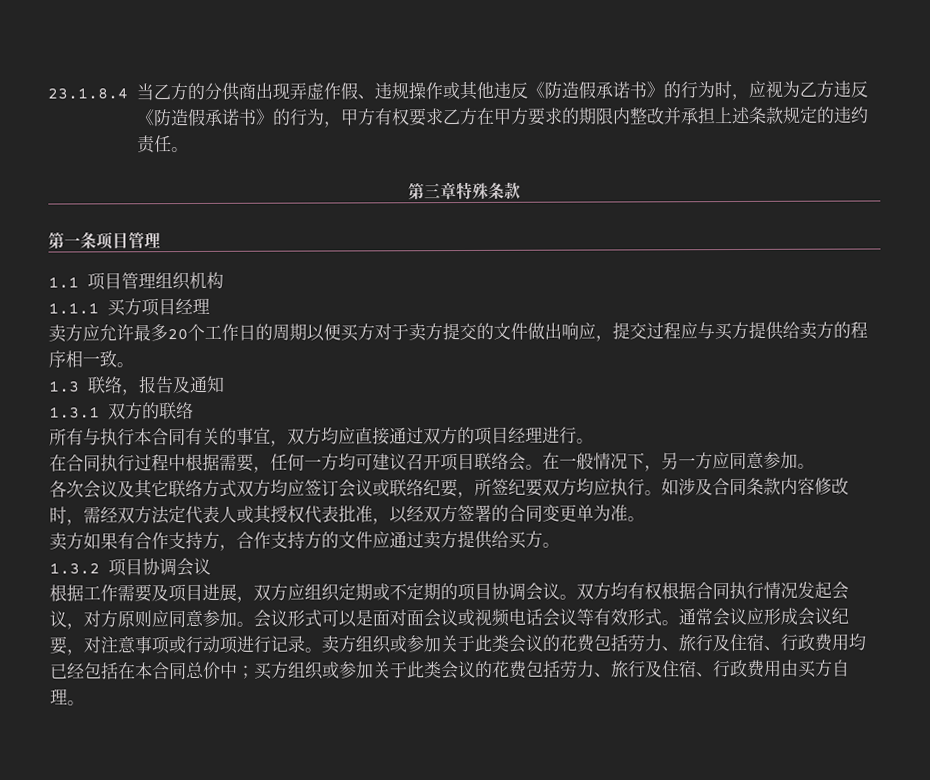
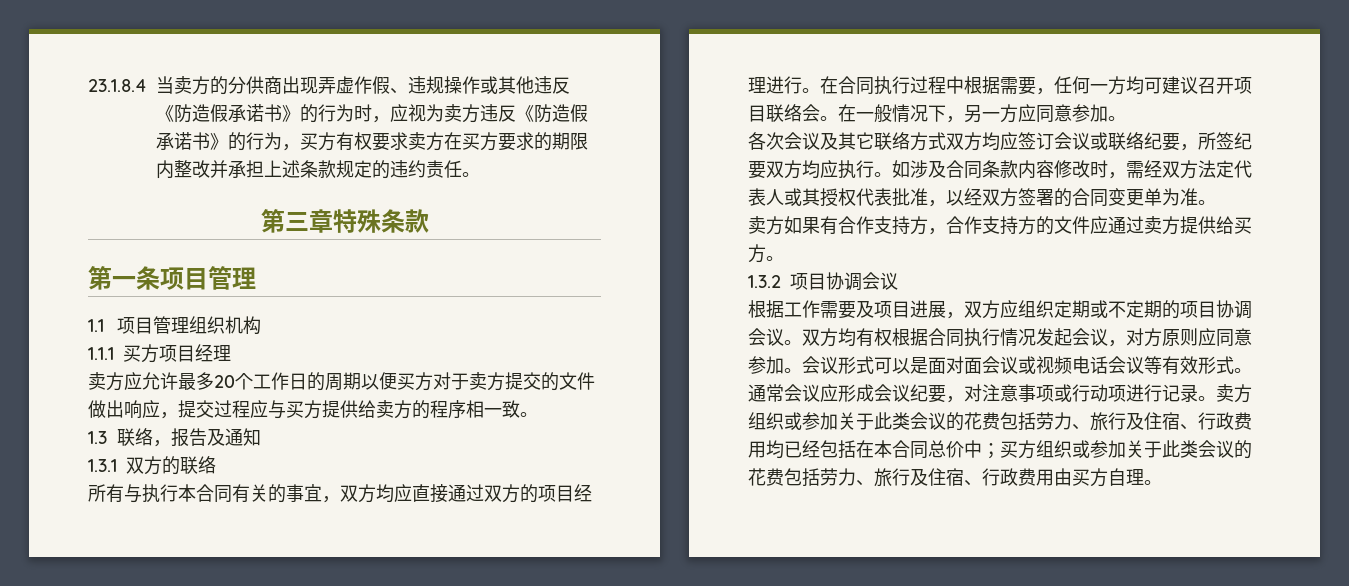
[152,84,171,100] 乙 -> [174,76,192,94] 卖
[798,81,817,97] 乙 -> [444,104,462,122] 卖
[339,108,359,126] 甲 -> [300,133,318,150] 买
[441,107,512,126] 乙方在甲 -> [408,132,480,151] 卖方在买
(594, 441) // -> (820, 90) none

